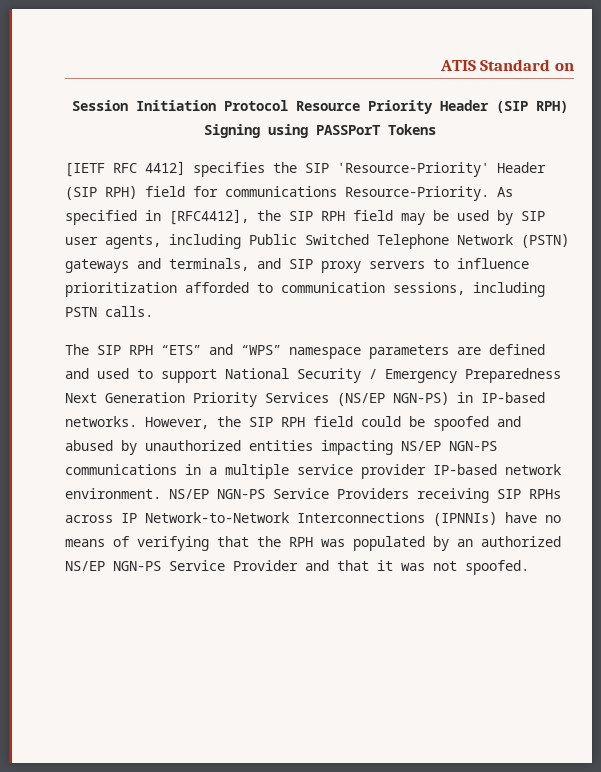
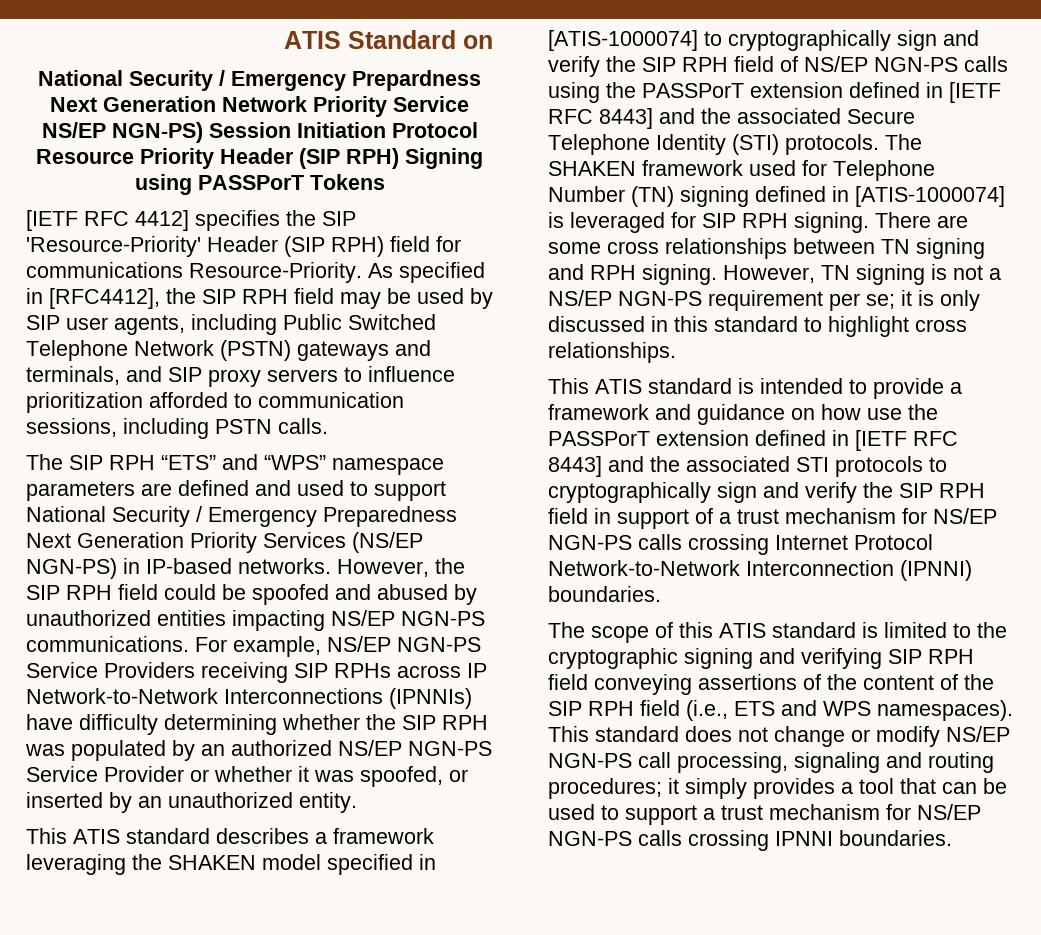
(574, 67) none -> [38,70,481,91] [50,96,469,117] [41,122,203,143] National Security / Emergency Prepardness Next Generation Network Priority Service NS/EP NGN-PS)
[65,464,561,479] [65,488,161,499] communications in a multiple service provider IP-based network environment. -> [26,636,321,657] communications. For example,
[545,515,561,523] [65,536,281,551] no means of verifying that the -> [79,714,436,735] difficulty determining whether the SIP
[305,560,529,575] and that it was not spoofed. -> [190,766,468,787] [26,792,357,813] [26,828,434,844] [26,854,436,875] [548,30,979,51] [548,56,1008,77] [548,82,1001,103] [548,108,915,129] [548,134,922,155] [548,160,935,181] [548,186,1005,207] [548,212,968,233] [548,238,985,259] [548,264,1001,285] [548,290,980,311] [548,316,967,337] [548,342,676,363] [548,378,962,399] [548,404,938,425] [548,430,958,451] [548,456,947,477] [548,482,985,503] [548,508,997,529] [548,534,933,555] [548,560,972,581] [548,586,661,602] [548,622,1007,643] [548,648,974,669] [548,674,994,695] [548,700,1013,721] [548,726,1010,747] [548,752,994,773] [548,778,1007,799] [548,804,981,825] [548,830,952,851] or whether it was spoofed, or inserted by an unauthorized entity. // This ATIS standard describes a framework leveraging the SHAKEN model specified in [ATIS-1000074] to cryptographically sign and verify the SIP RPH field of NS/EP NGN-PS calls using the PASSPorT extension defined in [IETF RFC 8443] and the associated Secure Telephone Identity (STI) protocols. The SHAKEN framework used for Telephone Number (TN) signing defined in [ATIS-1000074] is leveraged for SIP RPH signing. There are some cross relationships between TN signing and RPH signing. However, TN signing is not a NS/EP NGN-PS requirement per se; it is only discussed in this standard to highlight cross relationships. // This ATIS standard is intended to provide a framework and guidance on how use the PASSPorT extension defined in [IETF RFC 8443] and the associated STI protocols to cryptographically sign and verify the SIP RPH field in support of a trust mechanism for NS/EP NGN-PS calls crossing Internet Protocol Network-to-Network Interconnection (IPNNI) boundaries. // The scope of this ATIS standard is limited to the cryptographic signing and verifying SIP RPH field conveying assertions of the content of the SIP RPH field (i.e., ETS and WPS namespaces). This standard does not change or modify NS/EP NGN-PS call processing, signaling and routing procedures; it simply provides a tool that can be used to support a trust mechanism for NS/EP NGN-PS calls crossing IPNNI boundaries.

